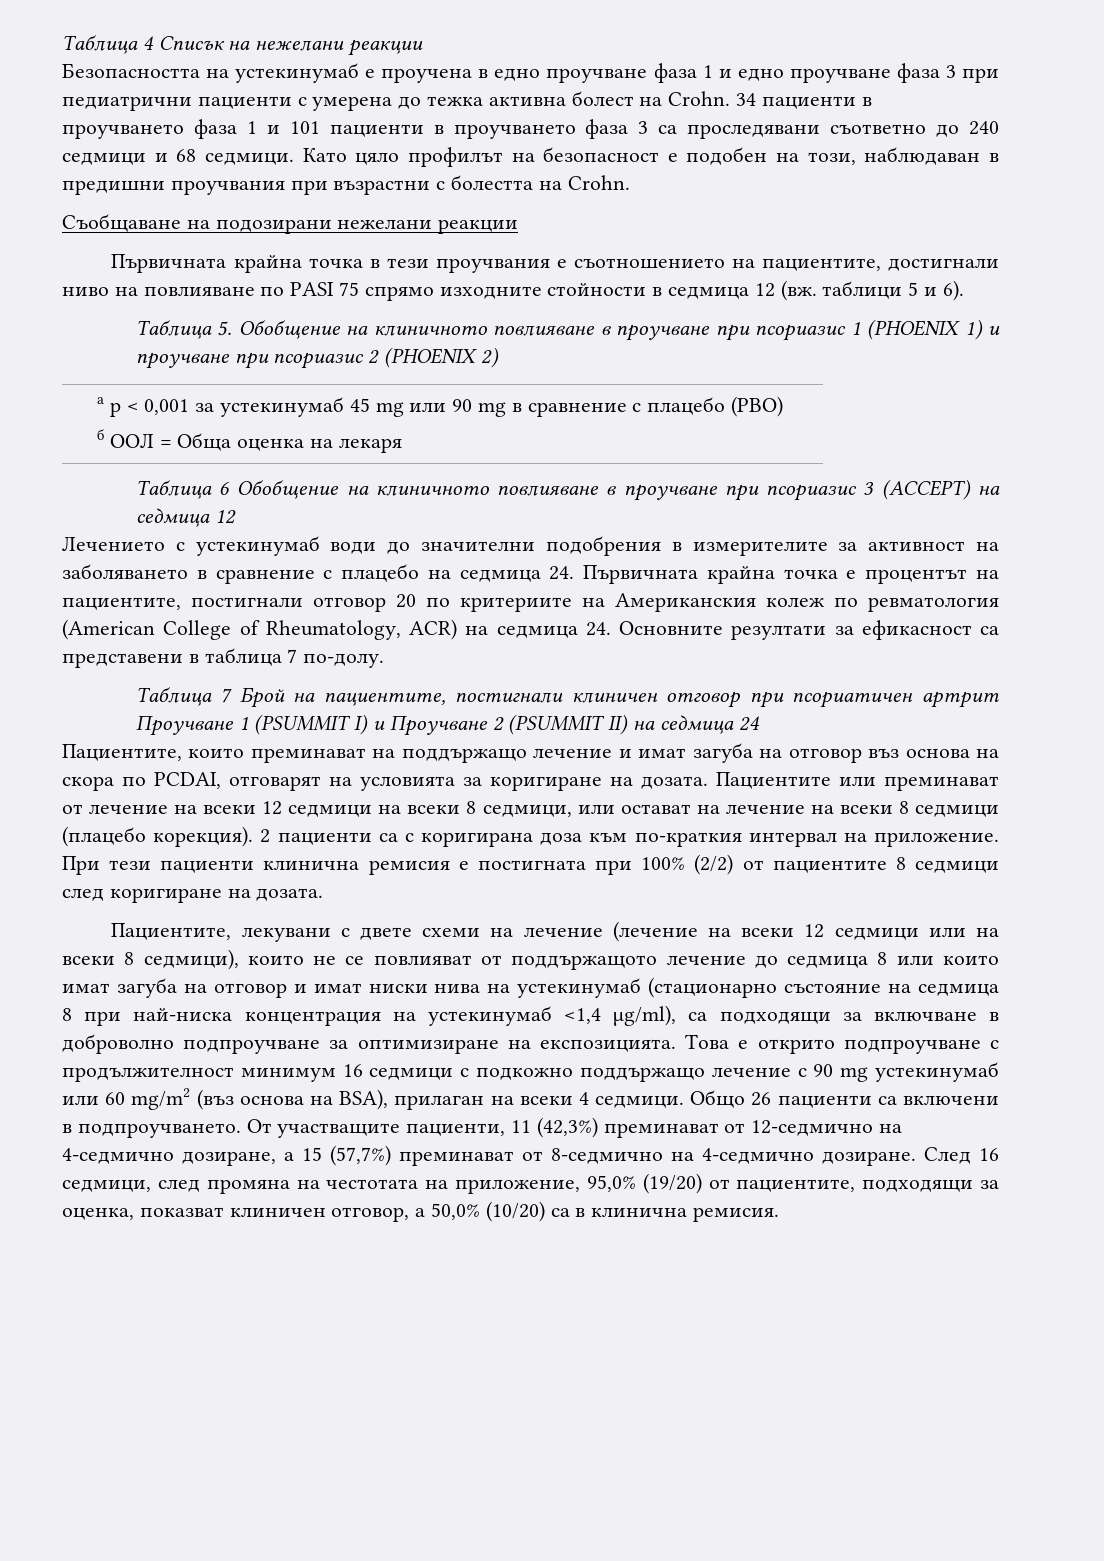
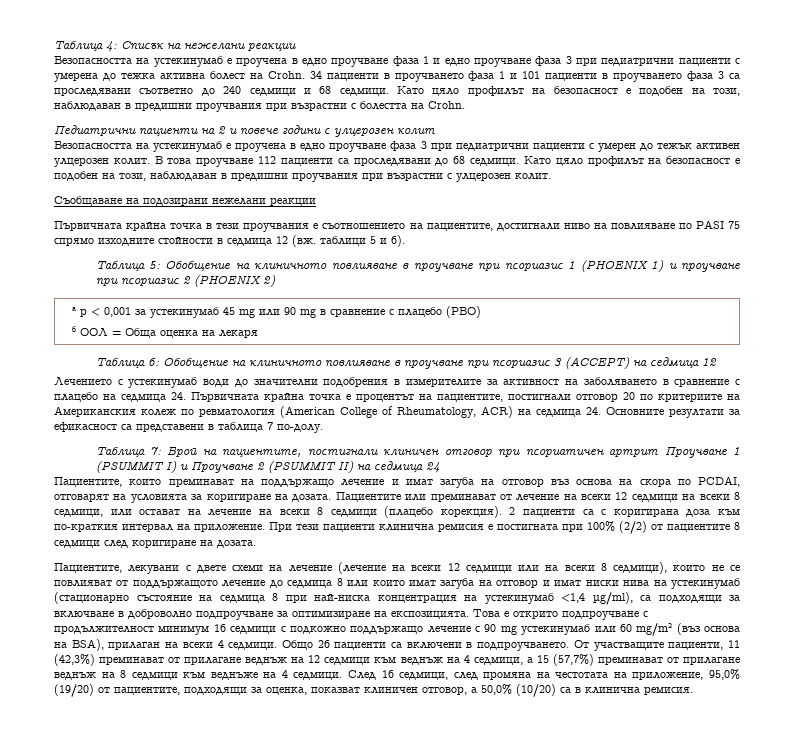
[62,35,154,54] Таблица 4 -> [54,40,117,52] Таблица 4:
(630, 182) none -> [54,125,436,137] [54,141,740,152] [54,156,740,167] [54,171,551,182] // Педиатрични пациенти на 2 и повече години с улцерозен колит // Безопасността на устекинумаб е проучена в едно проучване фаза 3 при педиатрични пациенти с умерен до тежък активен улцерозен колит. В това проучване 112 пациенти са проследявани до 68 седмици. Като цяло профилът на безопасност е подобен на този, наблюдаван в предишни проучвания при възрастни с улцерозен колит.
[217,321,233,336] 5. -> [148,261,160,269] 5:
[219,481,231,495] 6 -> [147,358,159,366] 6:
[220,688,233,703] 7 -> [149,447,161,455] 7:
[751,1120,903,1136] [62,1148,276,1166] 12-седмично на 4-седмично дозиране, -> [184,655,523,665] прилагане веднъж на 12 седмици към веднъж на 4 седмици,
[551,1148,916,1166] 8-седмично на 4-седмично дозиране. -> [682,657,740,665] [54,670,343,680] прилагане веднъж на 8 седмици към веднъже на 4 седмици.

